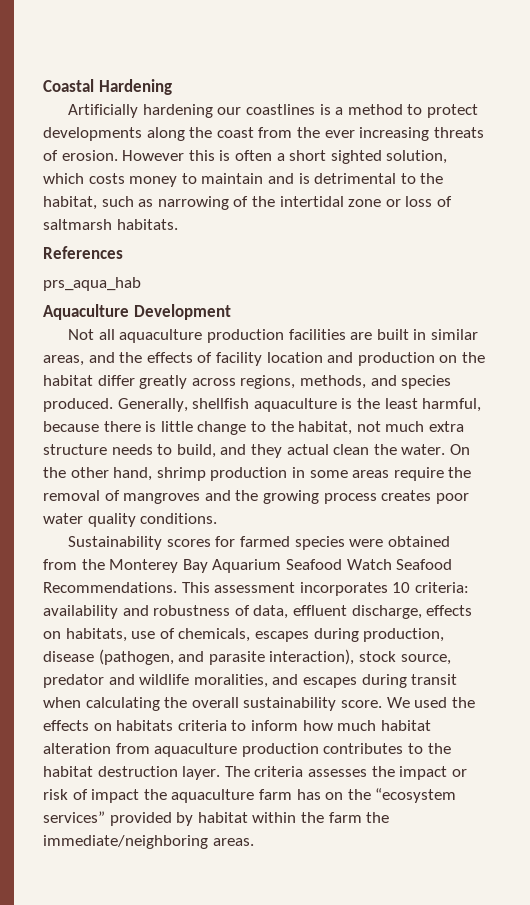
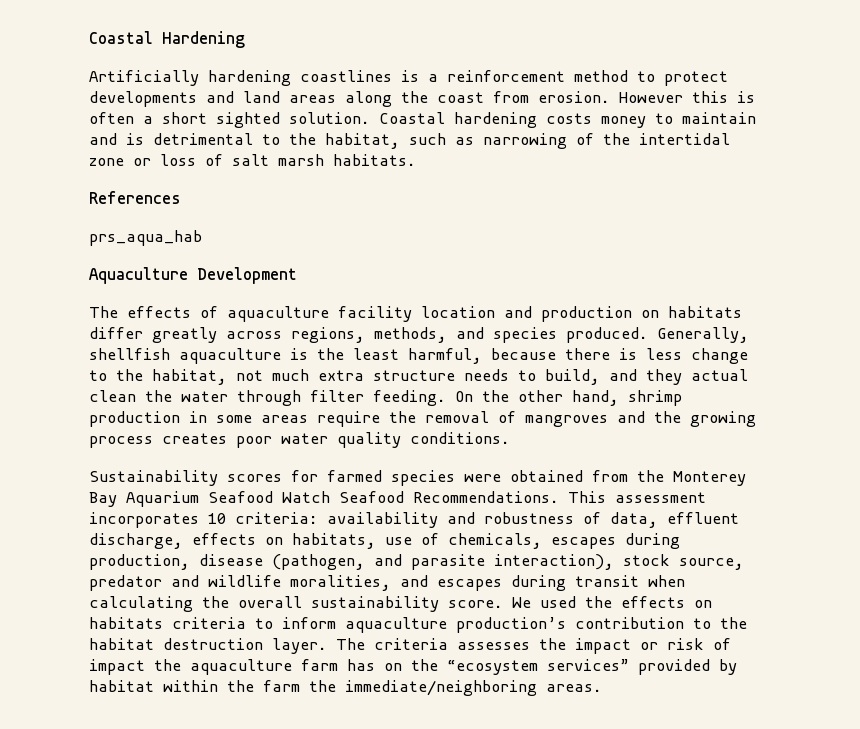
[217,107,242,115] our -> (291, 78) none
(344, 111) none -> [447,70,565,82] reinforcement
(142, 134) none -> [206,91,336,103] and land areas
[296,127,484,141] [43,150,58,161] the ever increasing threats of -> (529, 97) none
[386,150,448,164] [43,173,84,184] solution, which -> [289,112,537,128] solution. Coastal hardening
[43,219,112,230] saltmarsh -> [232,154,324,166] salt marsh
[68,329,478,343] [43,352,143,366] Not all aquaculture production facilities are built in similar areas, and the -> [89,306,118,318] The
(213, 357) none -> [227,306,329,322] aquaculture
[461,352,485,363] [43,375,93,386] the habitat -> [668,306,742,318] habitats
[160,421,193,432] little -> [646,348,682,360] less
[401,444,446,455] water. -> [181,390,446,406] water through filter feeding.
[302,720,431,731] [43,743,404,757] how much habitat alteration from aquaculture production contributes -> [345,617,684,633] aquaculture production’s contribution

